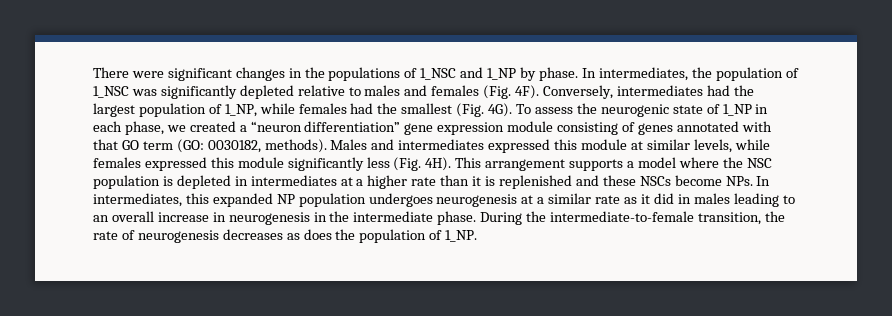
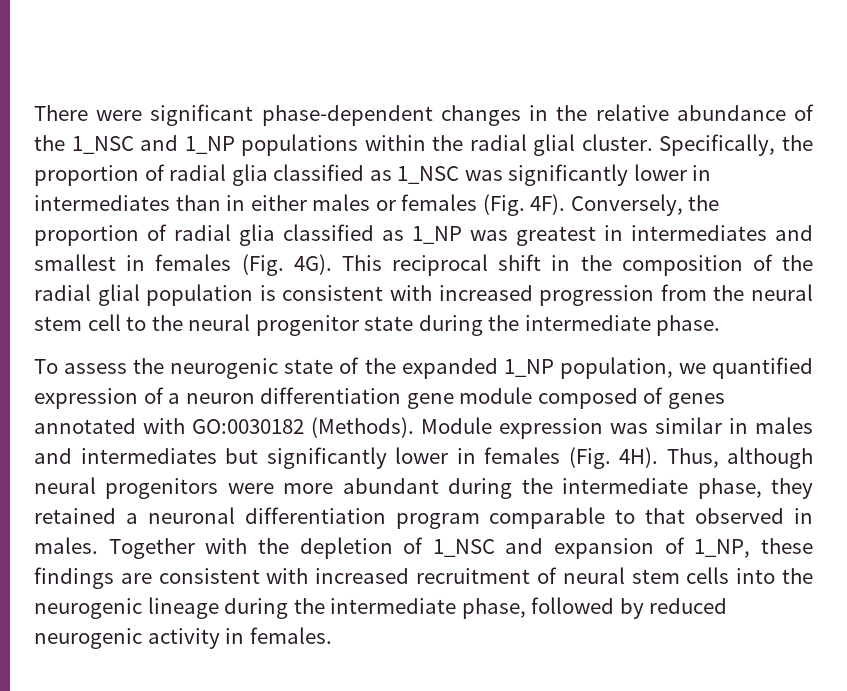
(232, 74) none -> [261,105,433,126] phase-dependent
[328,67,799,81] [93,85,754,99] [93,103,513,117] populations of 1_NSC and 1_NP by phase. In intermediates, the population of 1_NSC was significantly depleted relative to males and females (Fig. 4F). Conversely, intermediates had the largest population of 1_NP, while females had the smallest (Fig. 4G). -> [595,104,814,121] [34,134,813,156] [34,164,712,186] [34,194,720,216] [34,224,813,246] [34,254,813,276] [34,284,814,306] [34,314,721,336] relative abundance of the 1_NSC and 1_NP populations within the radial glial cluster. Specifically, the proportion of radial glia classified as 1_NSC was significantly lower in intermediates than in either males or females (Fig. 4F). Conversely, the proportion of radial glia classified as 1_NP was greatest in intermediates and smallest in females (Fig. 4G). This reciprocal shift in the composition of the radial glial population is consistent with increased progression from the neural stem cell to the neural progenitor state during the intermediate phase. //
[722,104,769,116] [93,121,772,135] [93,139,770,153] [93,157,772,171] [93,175,771,189] [93,193,795,207] [93,211,785,225] [93,229,478,243] 1_NP in each phase, we created a “neuron differentiation” gene expression module consisting of genes annotated with that GO term (GO: 0030182, methods). Males and intermediates expressed this module at similar levels, while females expressed this module significantly less (Fig. 4H). This arrangement supports a model where the NSC population is depleted in intermediates at a higher rate than it is replenished and these NSCs become NPs. In intermediates, this expanded NP population undergoes neurogenesis at a similar rate as it did in males leading to an overall increase in neurogenesis in the intermediate phase. During the intermediate-to-female transition, the rate of neurogenesis decreases as does the population of 1_NP. -> [364,357,813,379] [34,387,725,409] [34,417,813,439] [34,447,813,469] [34,477,814,499] [34,507,814,529] [34,537,813,559] [34,567,814,589] [34,597,728,619] [34,627,332,649] the expanded 1_NP population, we quantified expression of a neuron differentiation gene module composed of genes annotated with GO:0030182 (Methods). Module expression was similar in males and intermediates but significantly lower in females (Fig. 4H). Thus, although neural progenitors were more abundant during the intermediate phase, they retained a neuronal differentiation program comparable to that observed in males. Together with the depletion of 1_NSC and expansion of 1_NP, these findings are consistent with increased recruitment of neural stem cells into the neurogenic lineage during the intermediate phase, followed by reduced neurogenic activity in females.

